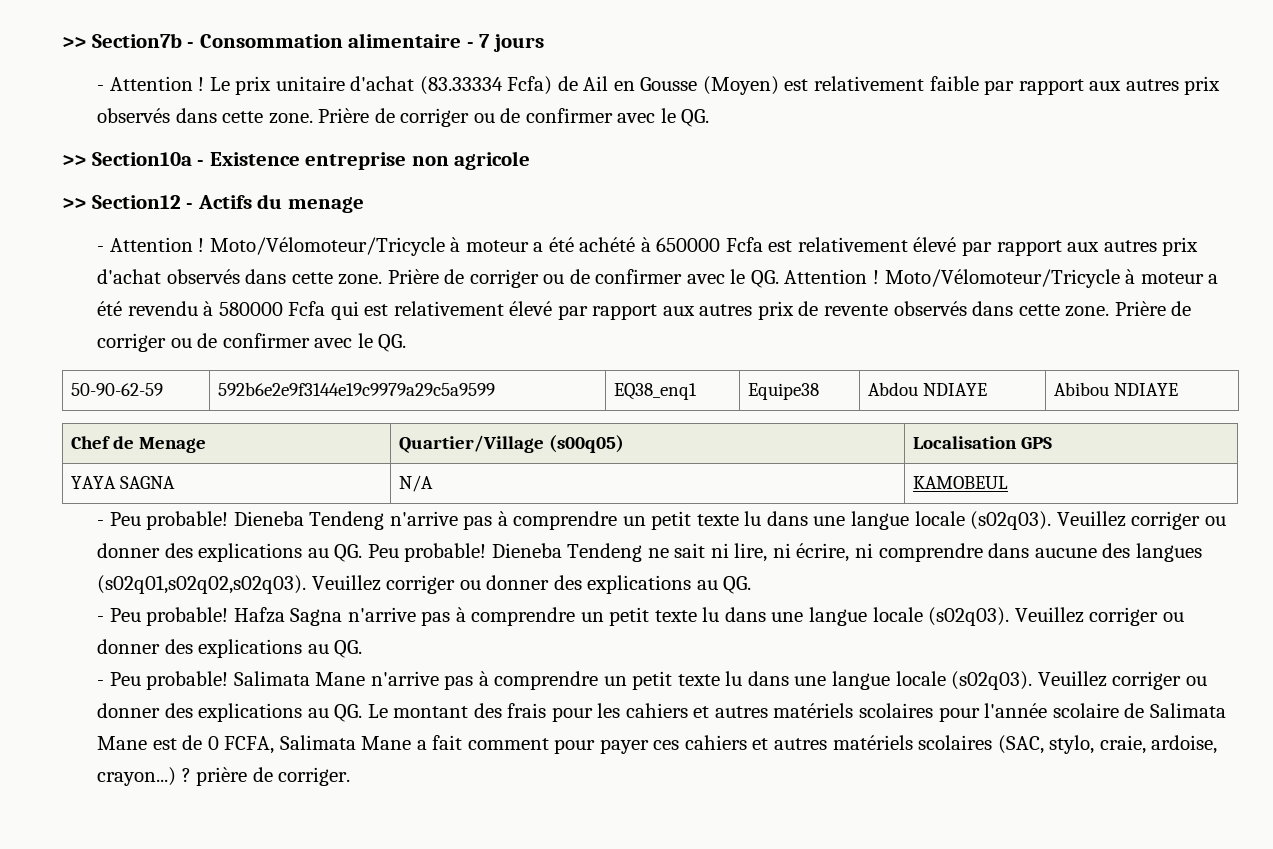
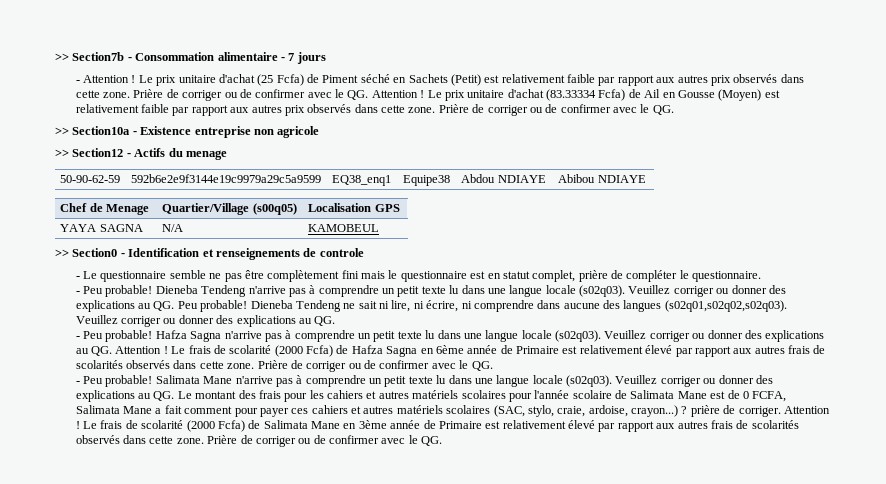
(415, 83) none -> [257,74,804,86] [75,89,544,101] (25 Fcfa) de Piment séché en Sachets (Petit) est relativement faible par rapport aux autres prix observés dans cette zone. Prière de corriger ou de confirmer avec le QG. Attention ! Le prix unitaire d'achat
[96,237,1199,256] [96,269,1219,288] [96,301,1192,320] [96,333,407,352] // - Attention ! Moto/Vélomoteur/Tricycle à moteur a été achété à 650000 Fcfa est relativement élevé par rapport aux autres prix d'achat observés dans cette zone. Prière de corriger ou de confirmer avec le QG. Attention ! Moto/Vélomoteur/Tricycle à moteur a été revendu à 580000 Fcfa qui est relativement élevé par rapport aux autres prix de revente observés dans cette zone. Prière de corriger ou de confirmer avec le QG. -> (227, 155) none
(1008, 482) none -> [55,248,364,260] [75,270,762,282] // >> Section0 - Identification et renseignements de controle // - Le questionnaire semble ne pas être complètement fini mais le questionnaire est en statut complet, prière de compléter le questionnaire.
(363, 649) none -> [115,345,826,357] [75,360,493,372] Attention ! Le frais de scolarité (2000 Fcfa) de Hafza Sagna en 6ème année de Primaire est relativement élevé par rapport aux autres frais de scolarités observés dans cette zone. Prière de corriger ou de confirmer avec le QG.
(351, 776) none -> [783,406,830,414] [75,420,799,432] [75,435,443,447] Attention ! Le frais de scolarité (2000 Fcfa) de Salimata Mane en 3ème année de Primaire est relativement élevé par rapport aux autres frais de scolarités observés dans cette zone. Prière de corriger ou de confirmer avec le QG.

